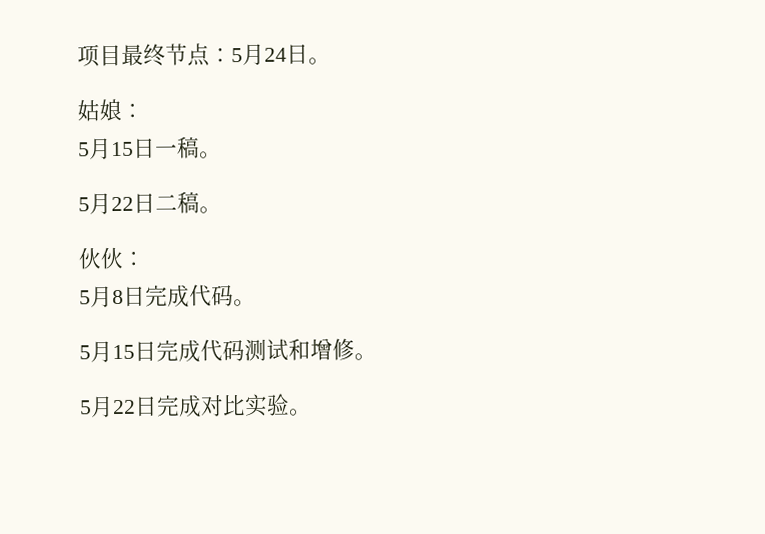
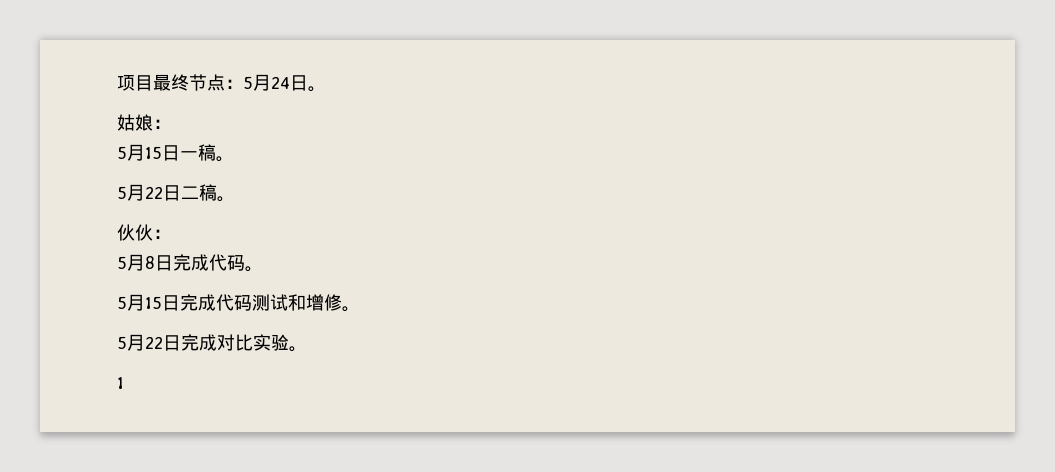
(312, 412) none -> [117,377,124,389] // 1

